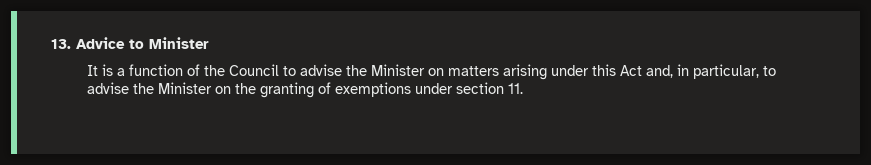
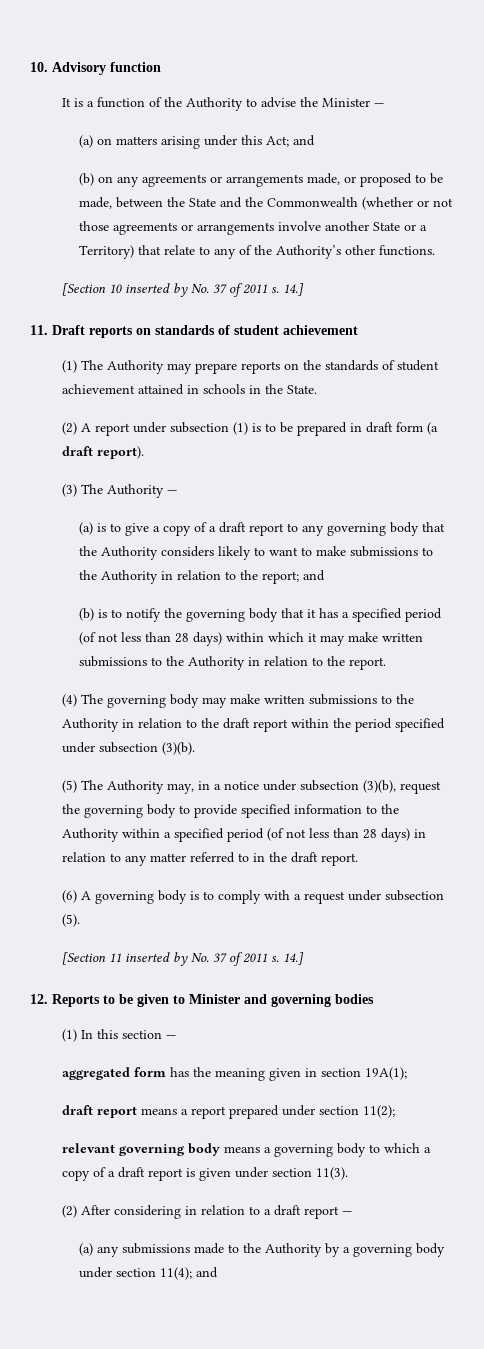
[51,37,209,49] 13. Advice to Minister -> [30,62,161,75] 10. Advisory function
[229,64,426,76] Council to advise the Minister -> [186,97,385,111] [78,135,93,148] Authority to advise the Minister — // (a)
[620,64,777,79] [87,82,524,98] Act and, in particular, to advise the Minister on the granting of exemptions under section 11. -> [265,135,315,147] [78,173,443,187] [78,197,453,210] [78,221,427,235] [78,245,435,259] [62,283,305,297] [30,325,358,338] [62,360,440,374] [62,384,318,395] [62,422,439,436] [62,446,145,459] [62,484,178,498] [78,522,445,536] [78,546,433,560] [78,570,325,584] [78,608,442,622] [78,632,423,646] [78,656,386,670] [62,694,415,708] [62,718,446,732] [62,742,196,755] [62,780,442,794] [62,804,400,818] [62,828,427,842] [62,852,359,866] [62,890,445,904] [62,914,81,927] [62,952,305,966] [30,994,374,1007] [62,1029,177,1042] [62,1067,408,1081] [62,1105,396,1119] [62,1143,432,1157] [62,1167,349,1181] [62,1205,353,1219] [78,1243,445,1257] [78,1267,218,1280] Act; and // (b) on any agreements or arrangements made, or proposed to be made, between the State and the Commonwealth (whether or not those agreements or arrangements involve another State or a Territory) that relate to any of the Authority’s other functions. // [Section 10 inserted by No. 37 of 2011 s. 14.] // 11. Draft reports on standards of student achievement // (1) The Authority may prepare reports on the standards of student achievement attained in schools in the State. // (2) A report under subsection (1) is to be prepared in draft form (a draft report). // (3) The Authority — // (a) is to give a copy of a draft report to any governing body that the Authority considers likely to want to make submissions to the Authority in relation to the report; and // (b) is to notify the governing body that it has a specified period (of not less than 28 days) within which it may make written submissions to the Authority in relation to the report. // (4) The governing body may make written submissions to the Authority in relation to the draft report within the period specified under subsection (3)(b). // (5) The Authority may, in a notice under subsection (3)(b), request the governing body to provide specified information to the Authority within a specified period (of not less than 28 days) in relation to any matter referred to in the draft report. // (6) A governing body is to comply with a request under subsection (5). // [Section 11 inserted by No. 37 of 2011 s. 14.] // 12. Reports to be given to Minister and governing bodies // (1) In this section — // aggregated form has the meaning given in section 19A(1); // draft report means a report prepared under section 11(2); // relevant governing body means a governing body to which a copy of a draft report is given under section 11(3). // (2) After considering in relation to a draft report — // (a) any submissions made to the Authority by a governing body under section 11(4); and

